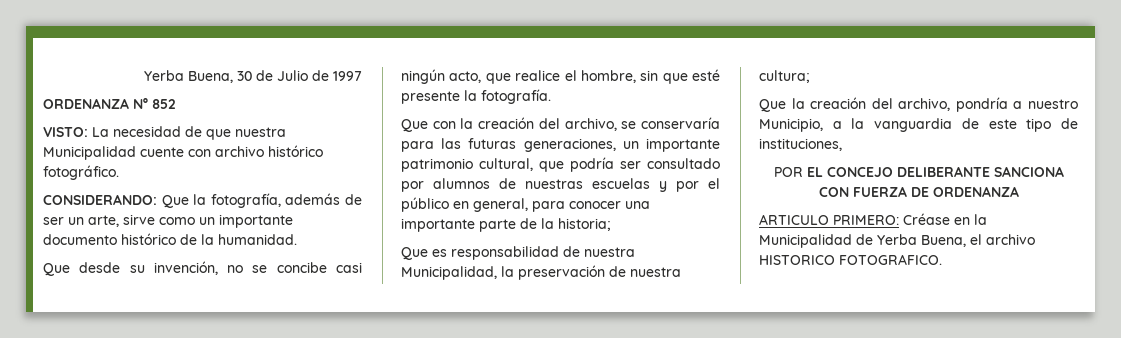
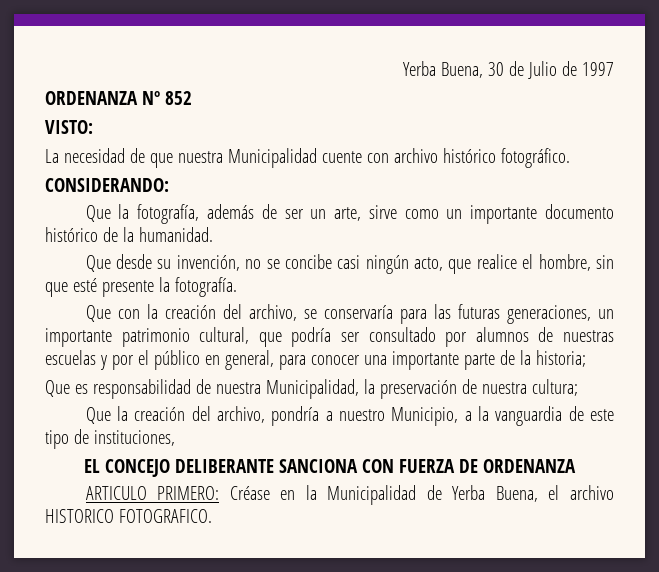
(88, 132) none -> (93, 127) //
(157, 199) none -> (169, 185) //
[773,167,803,177] POR -> (175, 438) none

